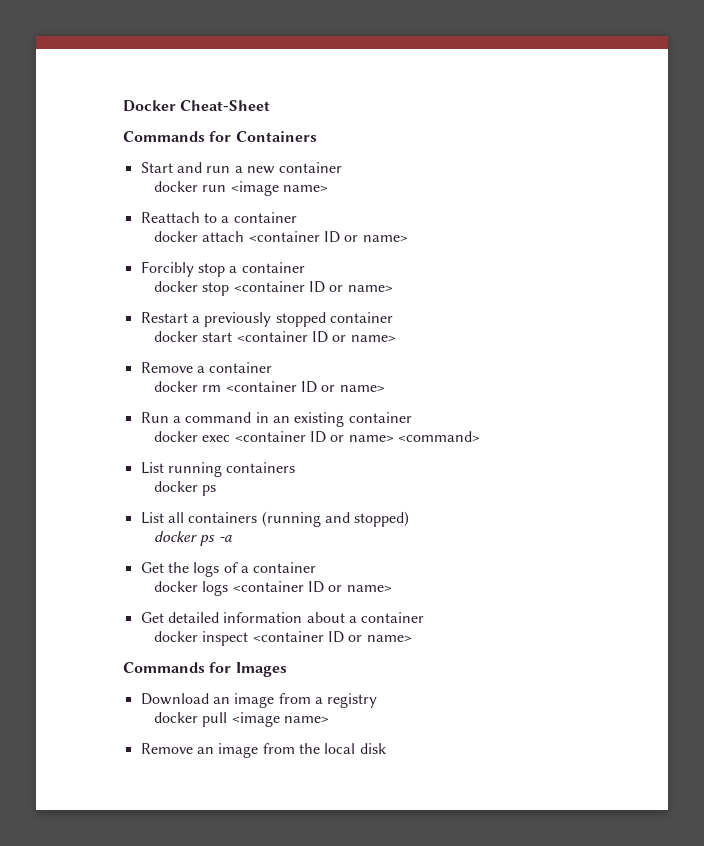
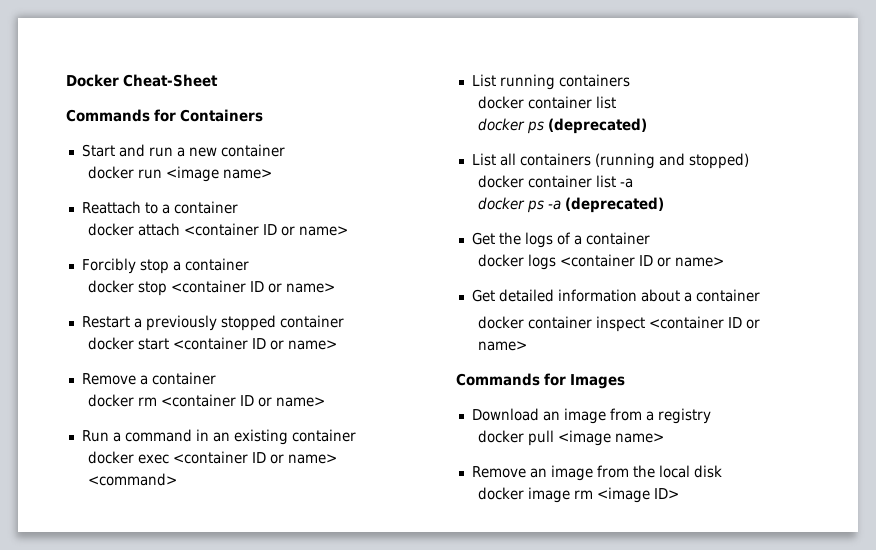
[154,481,217,496] // docker ps -> [477,96,616,109] [477,118,647,134] // docker container list // docker ps (deprecated)
(410, 519) none -> [477,175,633,188] // docker container list -a
(232, 538) none -> [564,197,664,213] (deprecated)
(199, 636) none -> [527,316,592,329] container
(386, 748) none -> [477,487,679,503] // docker image rm <image ID>

